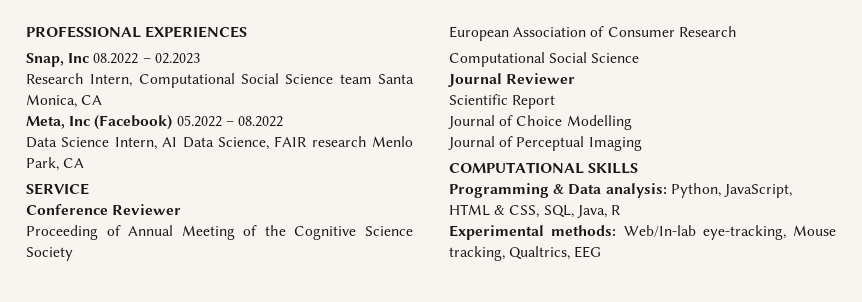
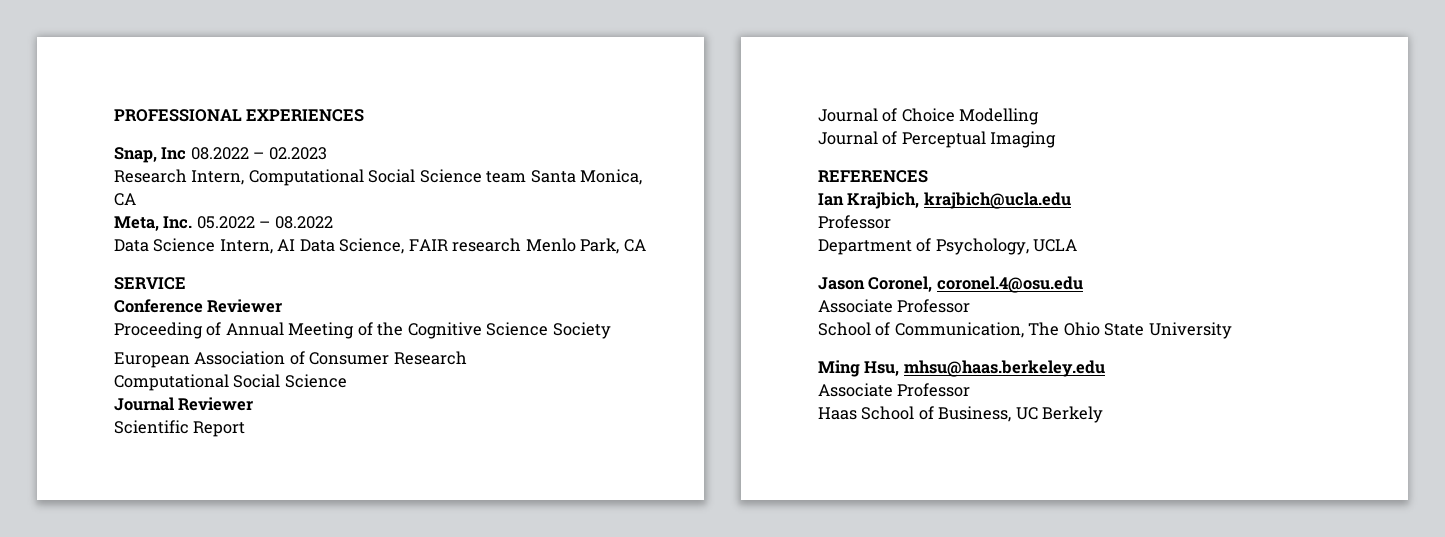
[69,115,173,130] Inc (Facebook) -> [163,216,193,229] Inc.
[449,162,639,174] [449,183,792,198] [449,204,620,218] [449,225,836,240] [449,246,602,261] COMPUTATIONAL SKILLS // Programming & Data analysis: Python, JavaScript, HTML & CSS, SQL, Java, R // Experimental methods: Web/In-lab eye-tracking, Mouse tracking, Qualtrics, EEG -> [818,170,928,183] [818,192,1071,209] [818,215,891,229] [818,238,1078,255] [818,276,1083,293] [818,299,971,313] [818,322,1232,339] [818,360,1105,377] [818,383,971,397] [818,406,1104,423] REFERENCES // Ian Krajbich, krajbich@ucla.edu // Professor // Department of Psychology, UCLA // Jason Coronel, coronel.4@osu.edu // Associate Professor // School of Communication, The Ohio State University // Ming Hsu, mhsu@haas.berkeley.edu // Associate Professor // Haas School of Business, UC Berkely

